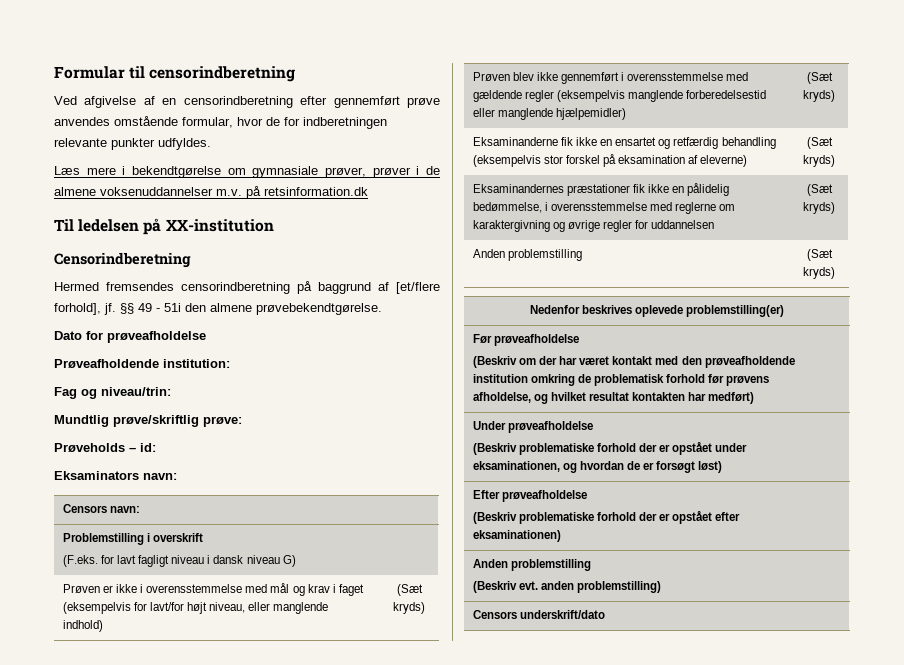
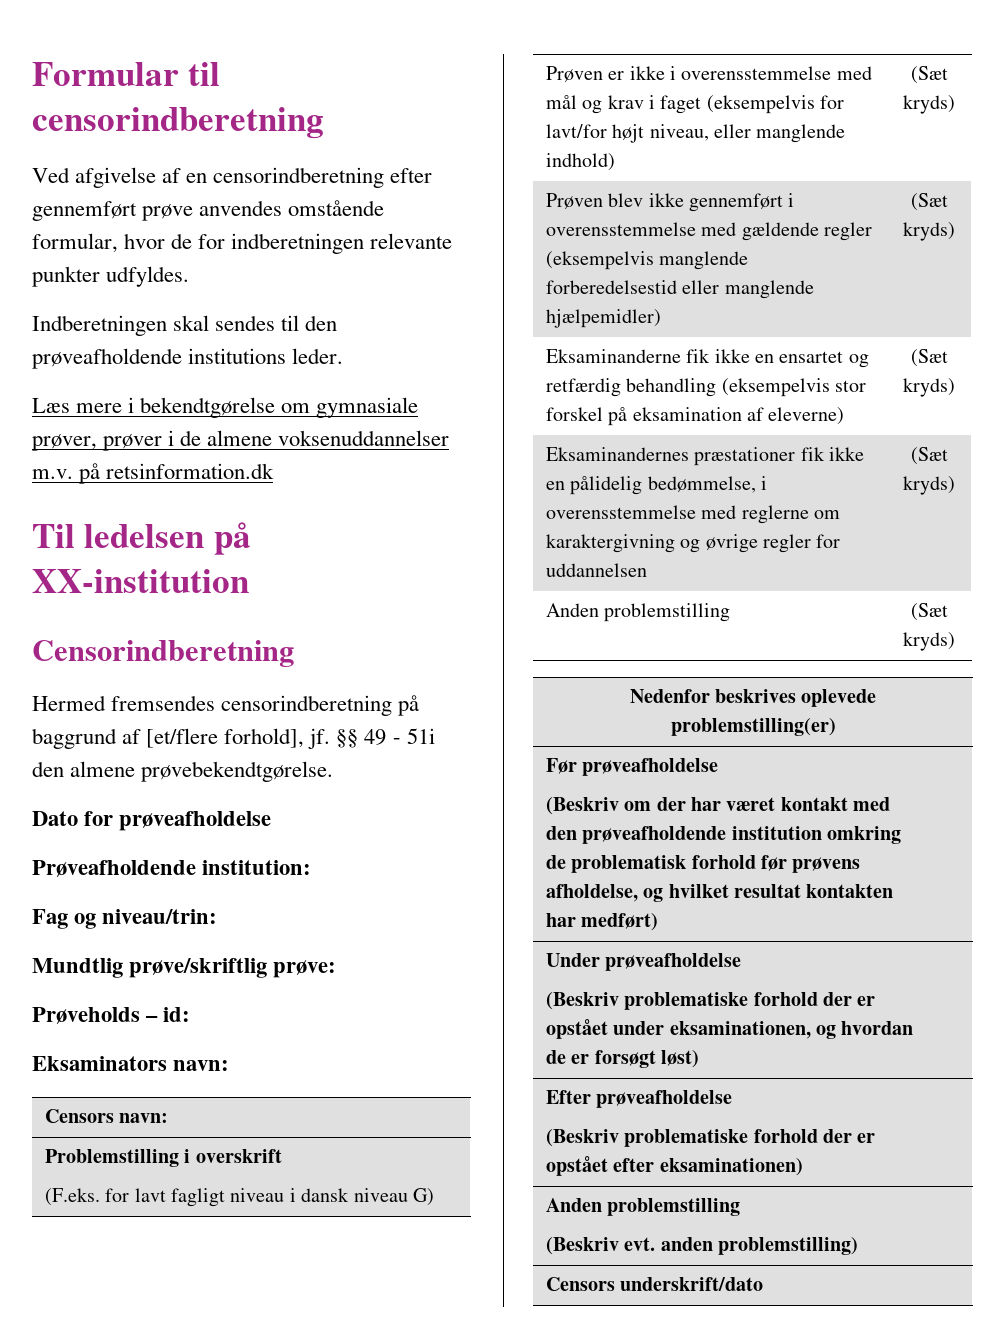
(211, 144) none -> [32,315,338,336] [32,348,344,369] // Indberetningen skal sendes til den prøveafholdende institutions leder.

